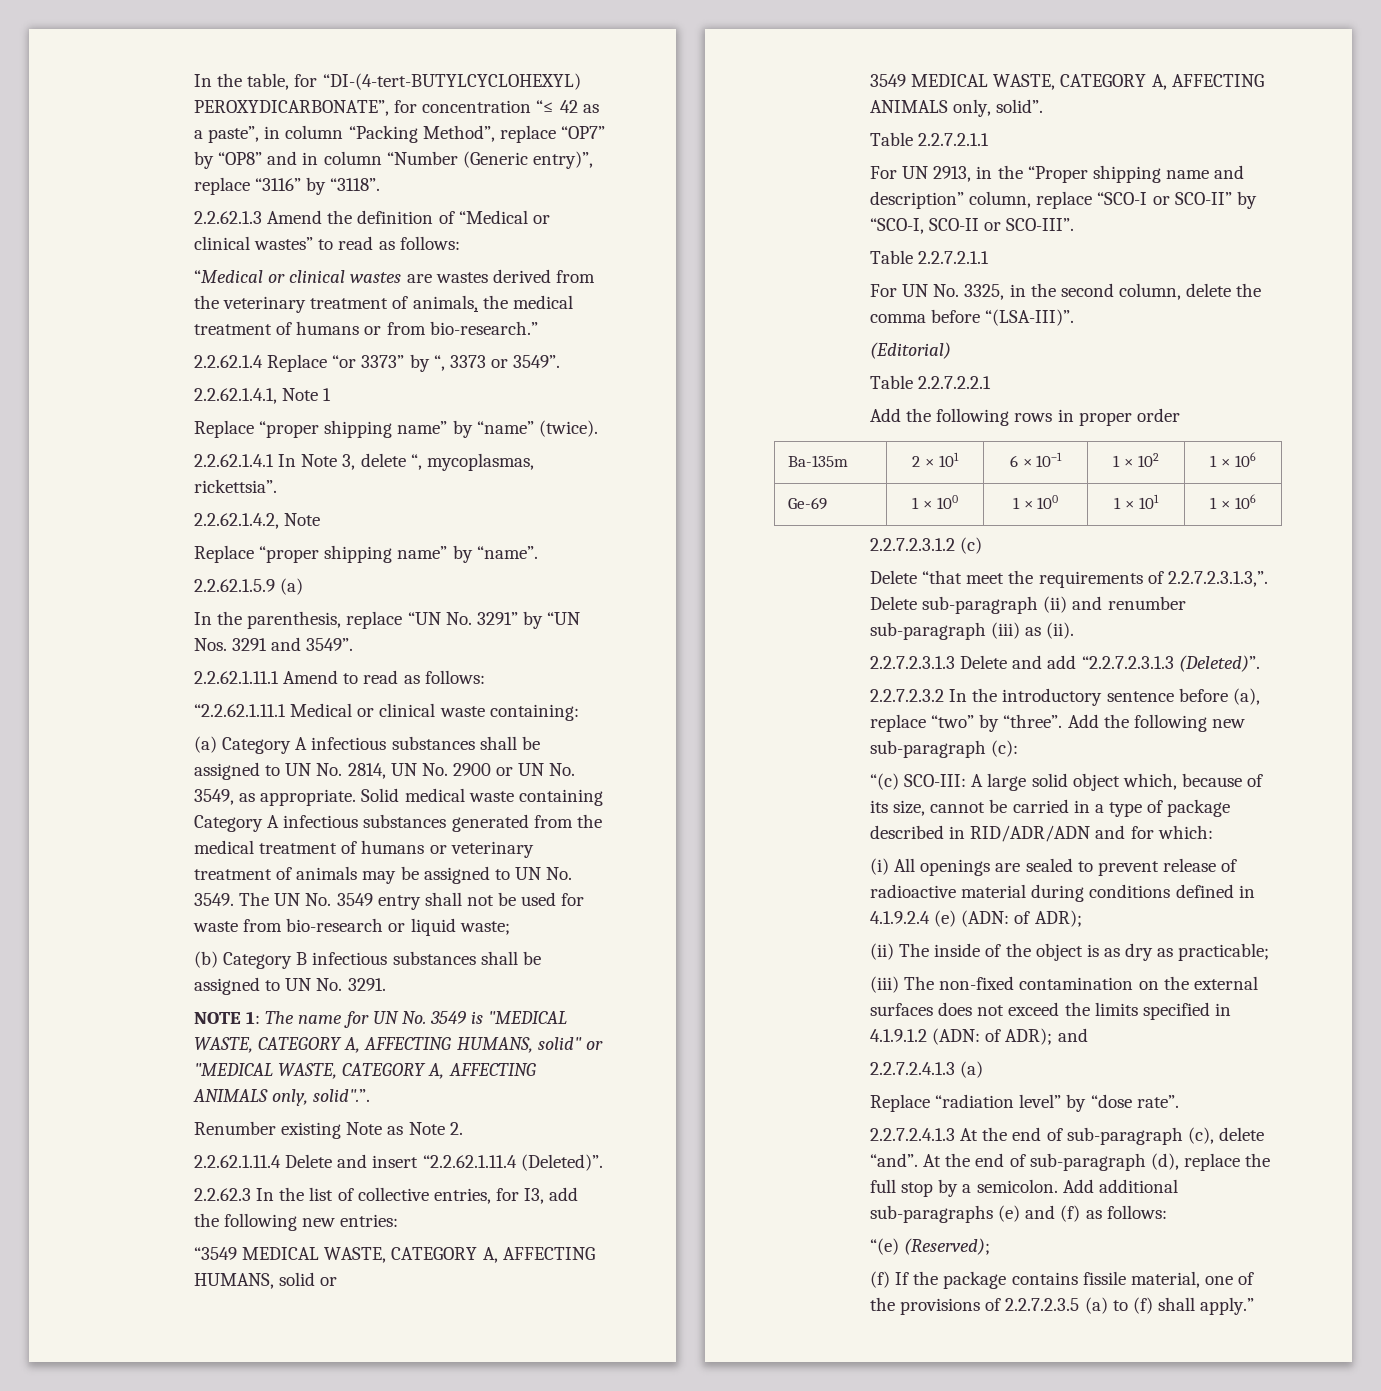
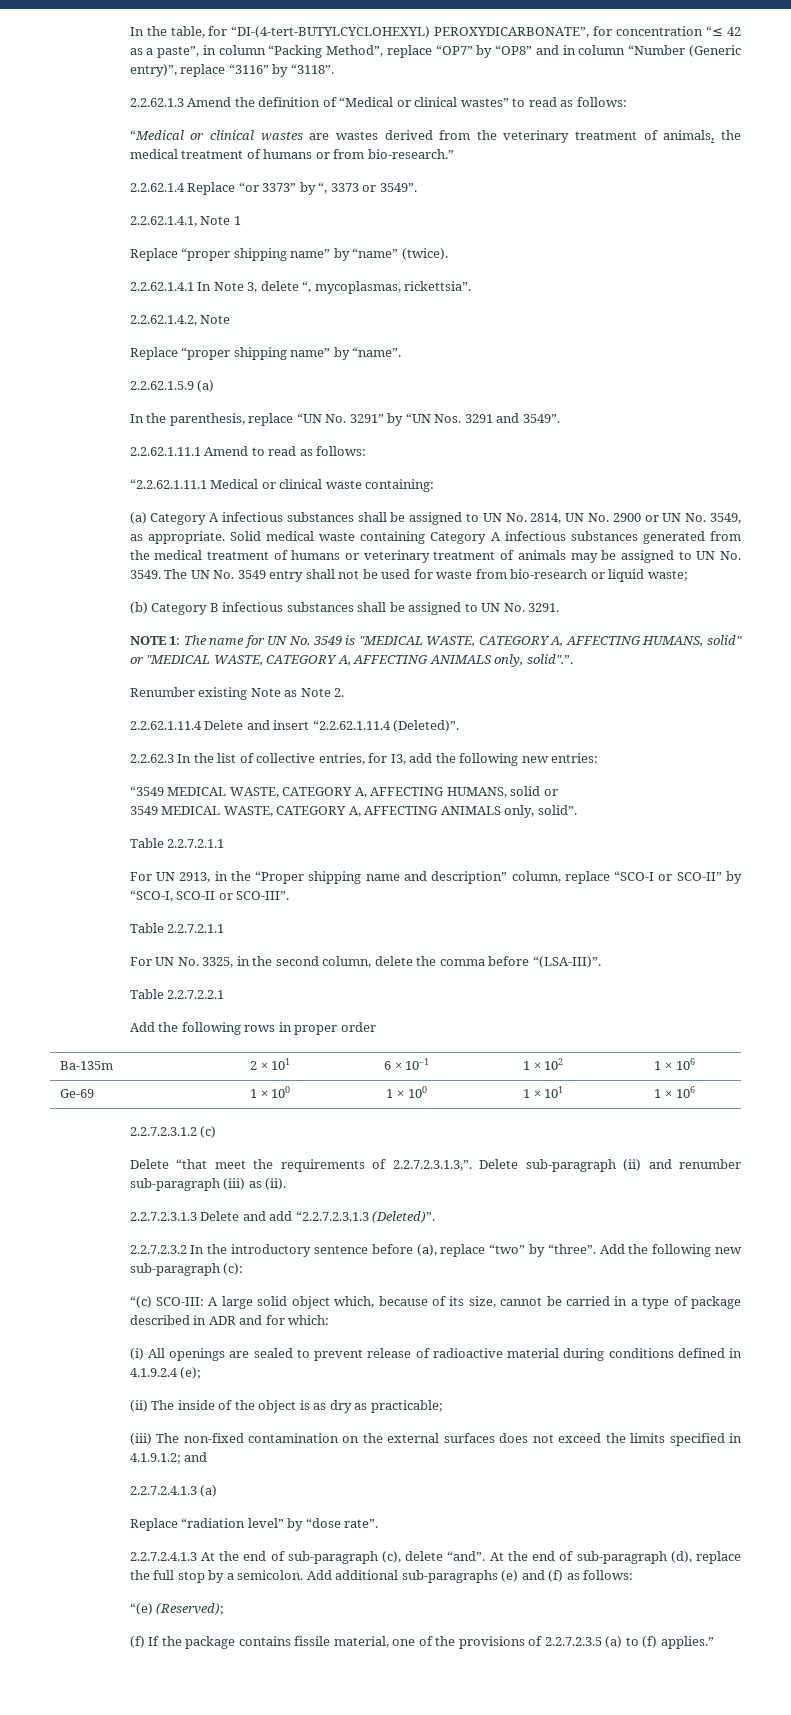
[869,342,951,359] // (Editorial) -> (601, 962) none
[970,825,1091,842] RID/ADR/ADN -> [208,1316,236,1325] ADR
[934,910,1082,927] (e) (ADN: of ADR); -> [180,1367,202,1379] (e);
[869,1028,1053,1045] 4.1.9.1.2 (ADN: of ADR); -> [129,1453,181,1464] 4.1.9.1.2;
[1157,1297,1255,1315] shall apply.” -> [660,1636,714,1649] applies.”

